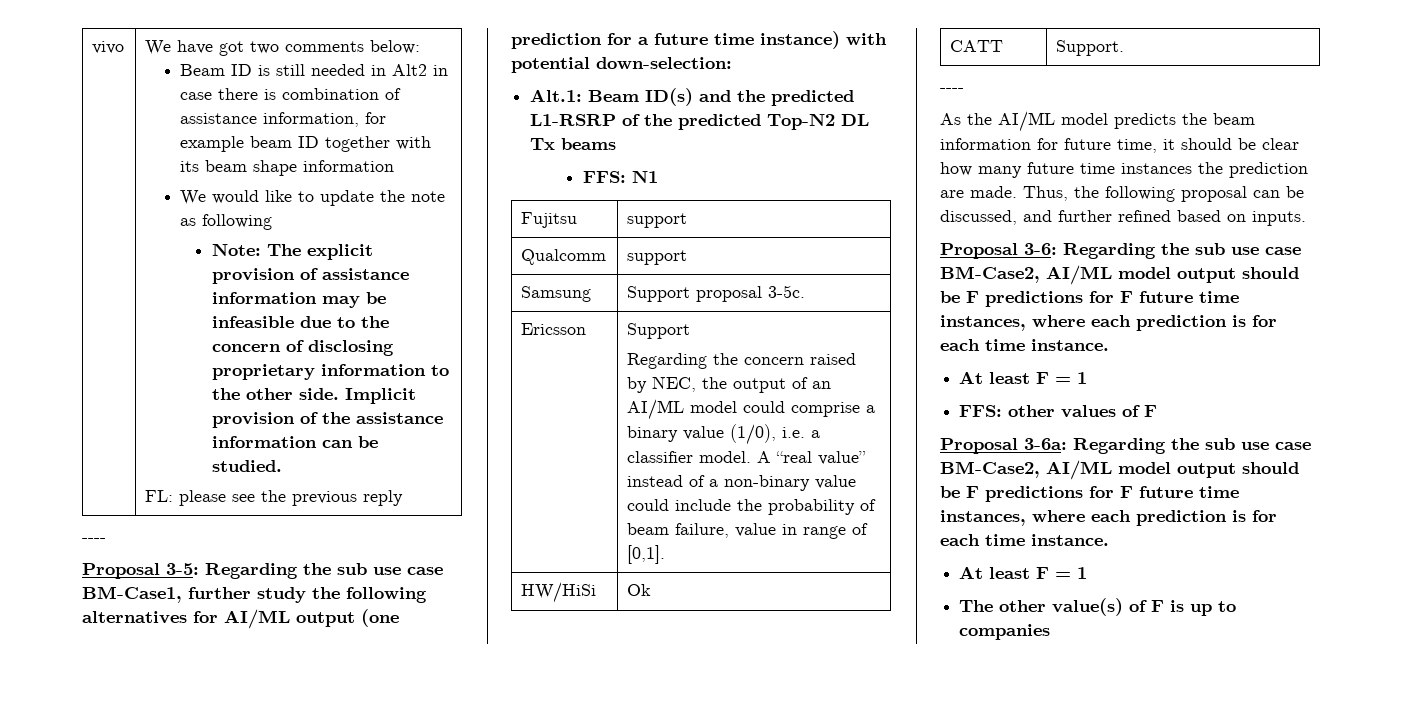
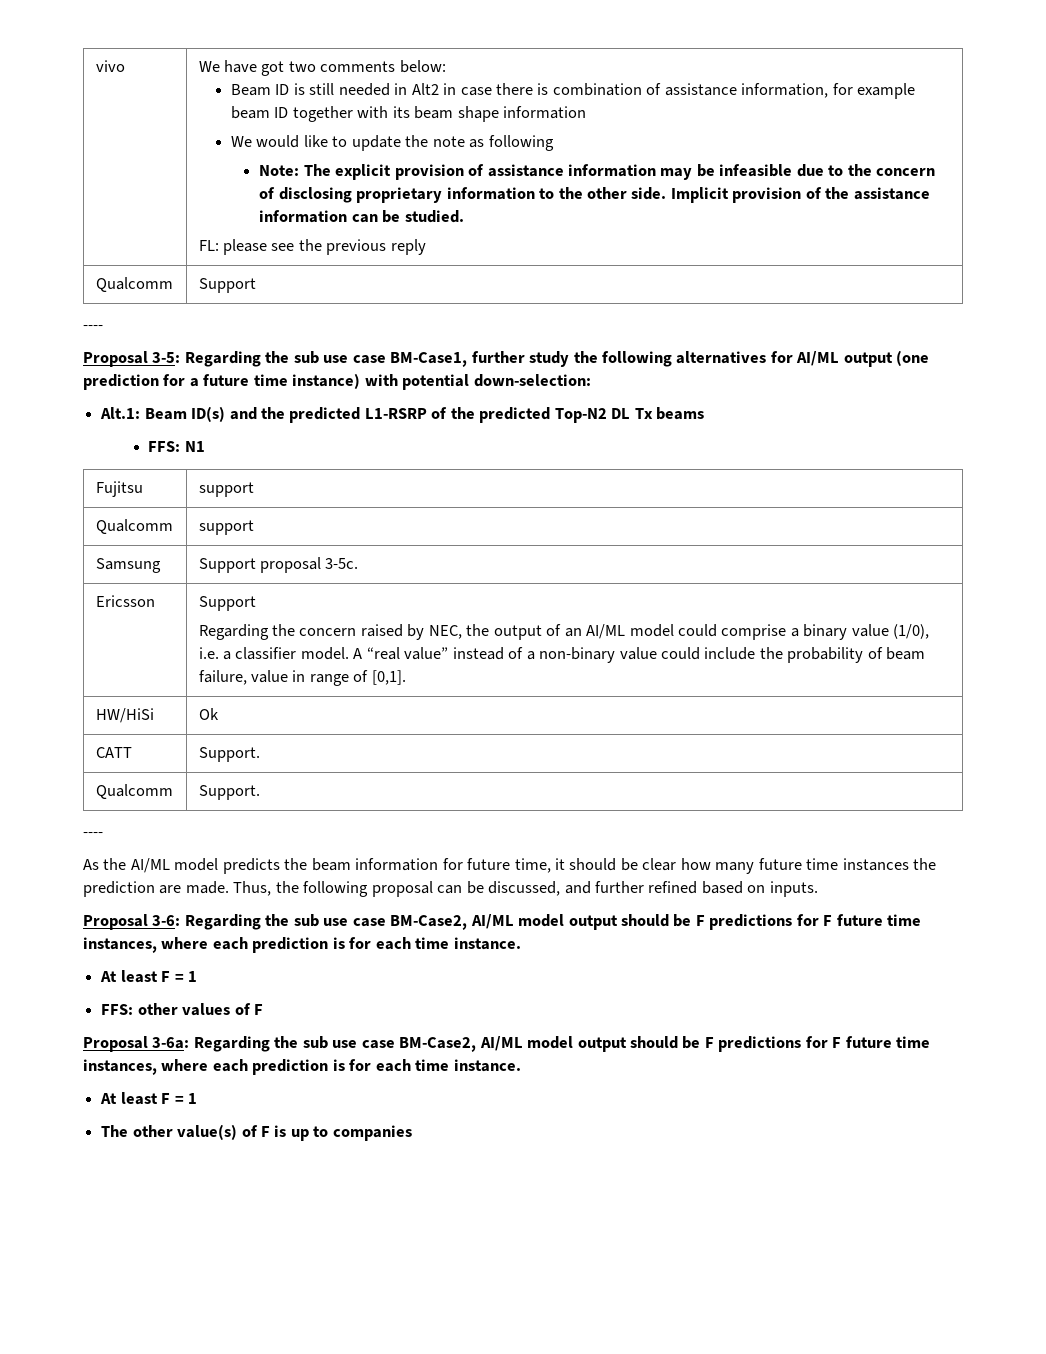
(404, 498) none -> [95,277,173,292] [198,278,256,293] // Qualcomm | Support
(1125, 48) none -> [95,784,173,799] [198,785,260,800] // Qualcomm | Support.

